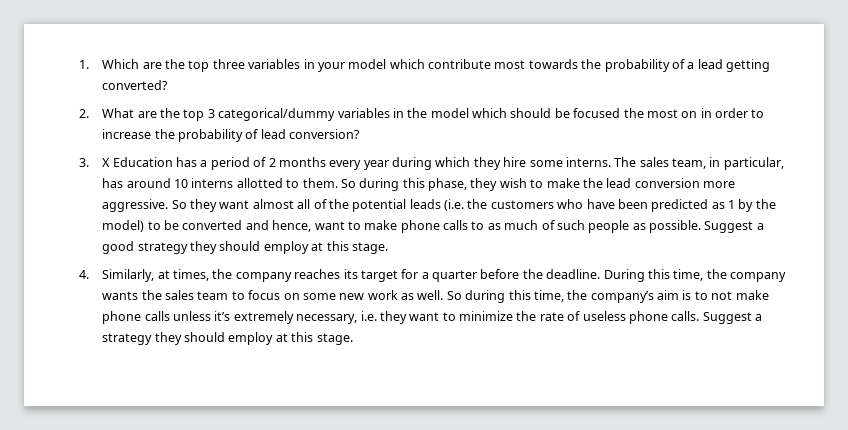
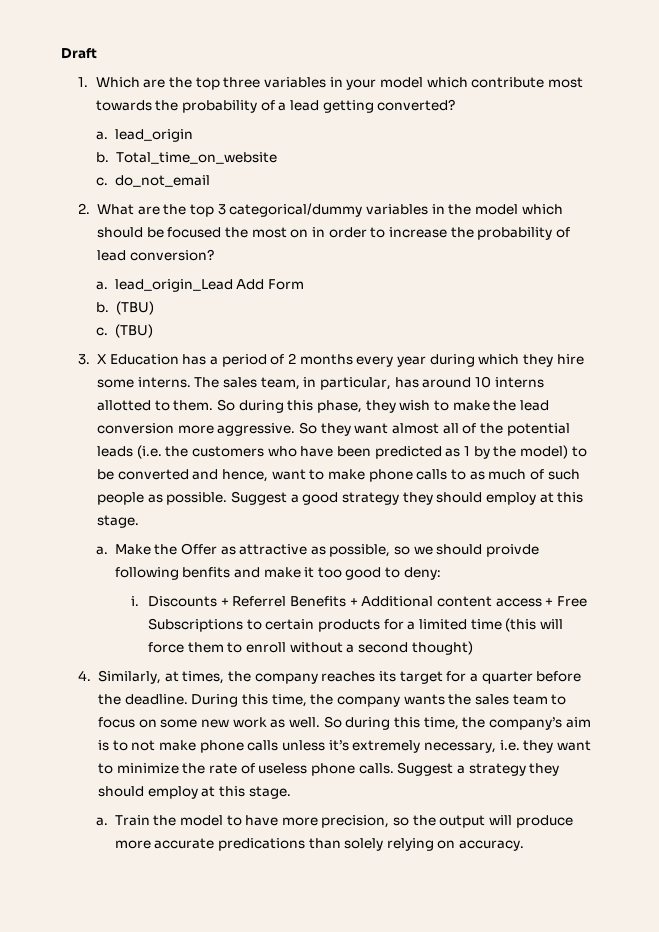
(79, 64) none -> [61,48,97,59] Draft //
(169, 85) none -> [95,129,193,142] [95,152,277,164] [95,175,210,187] // a. lead_origin // b. Total_time_on_website // c. do_not_email
(361, 134) none -> [95,279,304,292] [95,301,154,315] [95,324,153,338] // a. lead_origin_Lead Add Form // b. (TBU) // c. (TBU)
(388, 248) none -> [95,543,540,557] [114,567,441,580] [130,596,587,607] [148,618,563,632] [148,641,473,655] // a. Make the Offer as attractive as possible, so we should proivde following benfits and make it too good to deny: // i. Discounts + Referrel Benefits + Additional content access + Free Subscriptions to certain products for a limited time (this will force them to enroll without a second thought)
(353, 339) none -> [95,815,573,828] [114,838,525,851] // a. Train the model to have more precision, so the output will produce more accurate predications than solely relying on accuracy.

